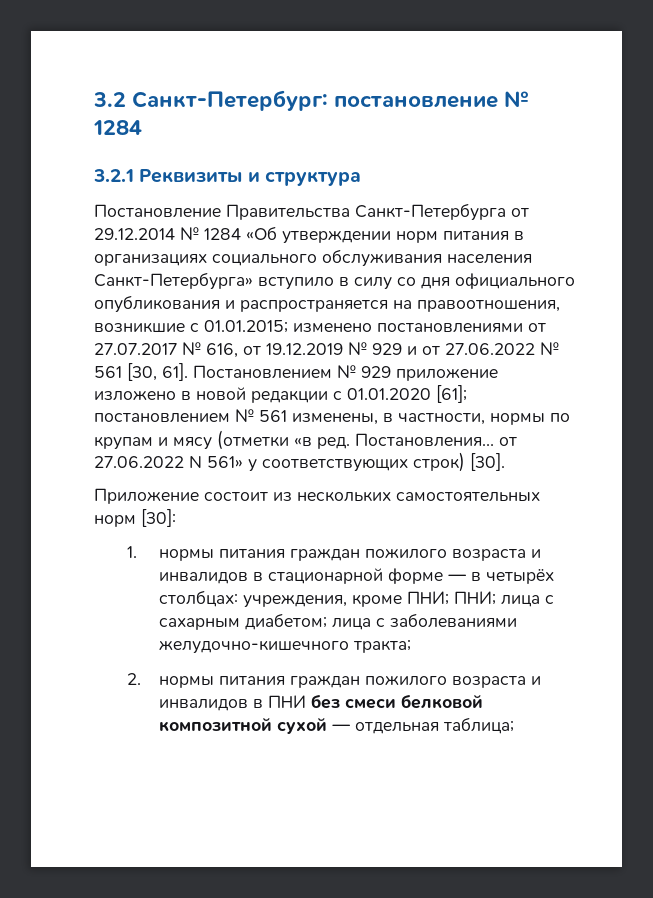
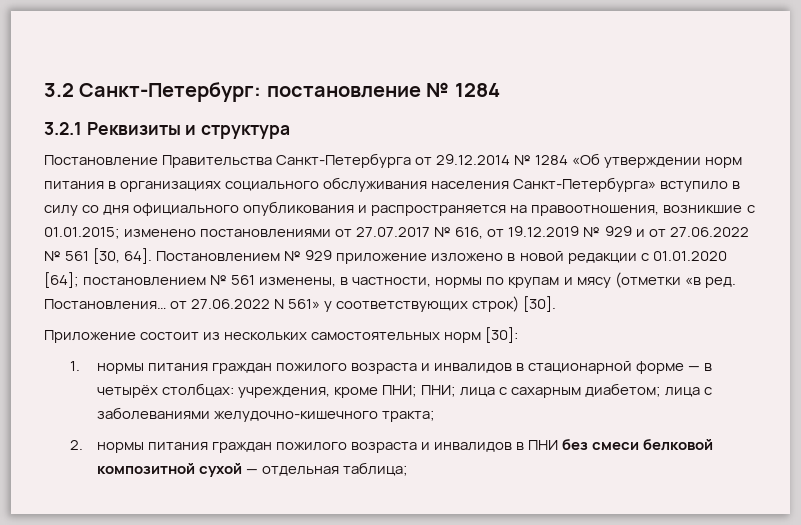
[162,363,188,381] 61]. -> [124,248,153,264] 64].
[436,385,467,403] [61]; -> [44,272,79,288] [64];

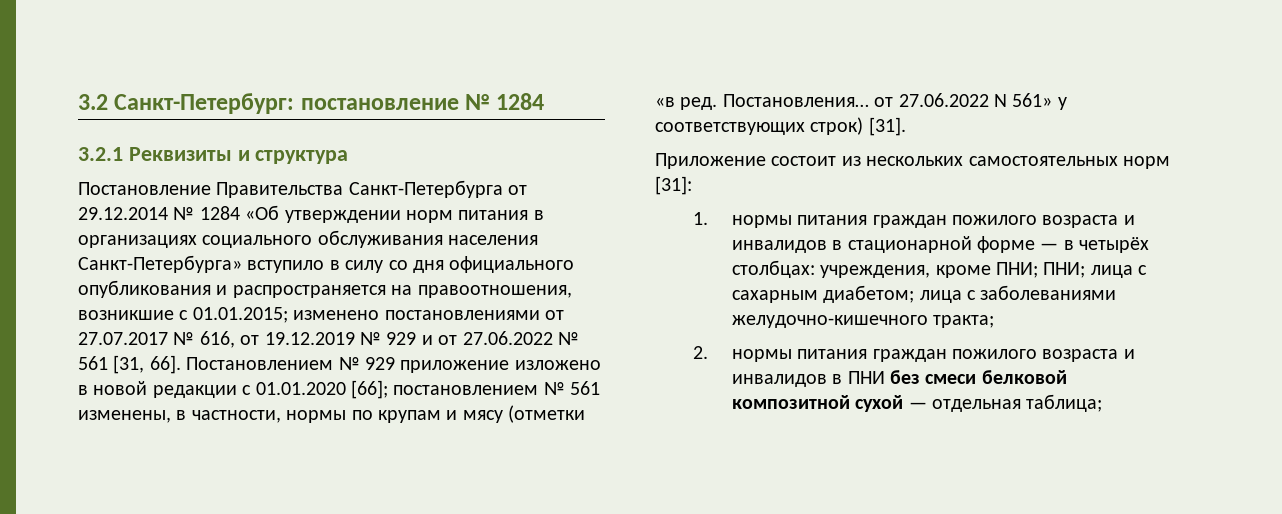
[93,248,153,264] [30, 64]. -> [113,355,181,374] [31, 66].
[44,272,79,288] [64]; -> [351,380,388,399] [66];
[523,296,557,312] [30]. -> [868,117,906,136] [31].
[485,327,519,343] [30]: -> [655,176,692,195] [31]:

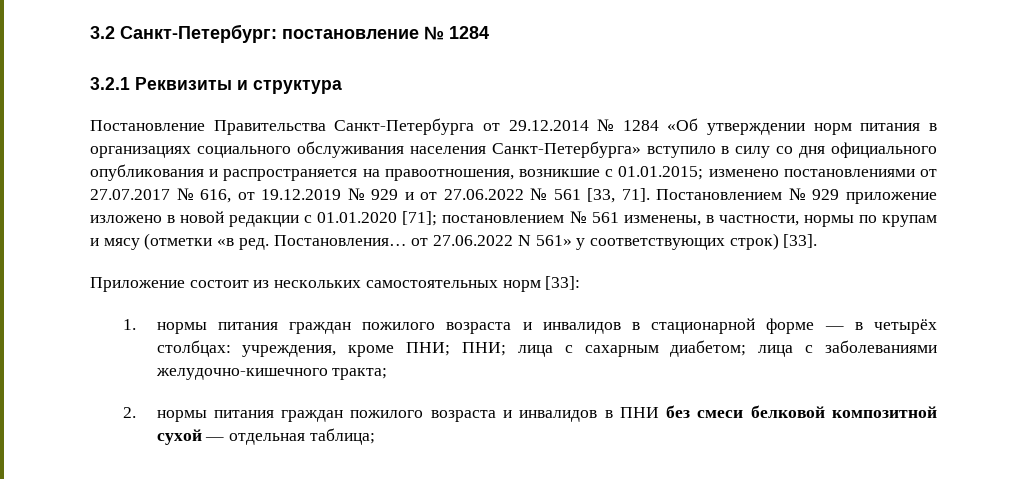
[113,355,181,374] [31, 66]. -> [587,188,650,203] [33, 71].
[351,380,388,399] [66]; -> [402,211,438,226] [71];
[868,117,906,136] [31]. -> [783,234,818,248] [33].
[655,176,692,195] [31]: -> [545,276,581,290] [33]:

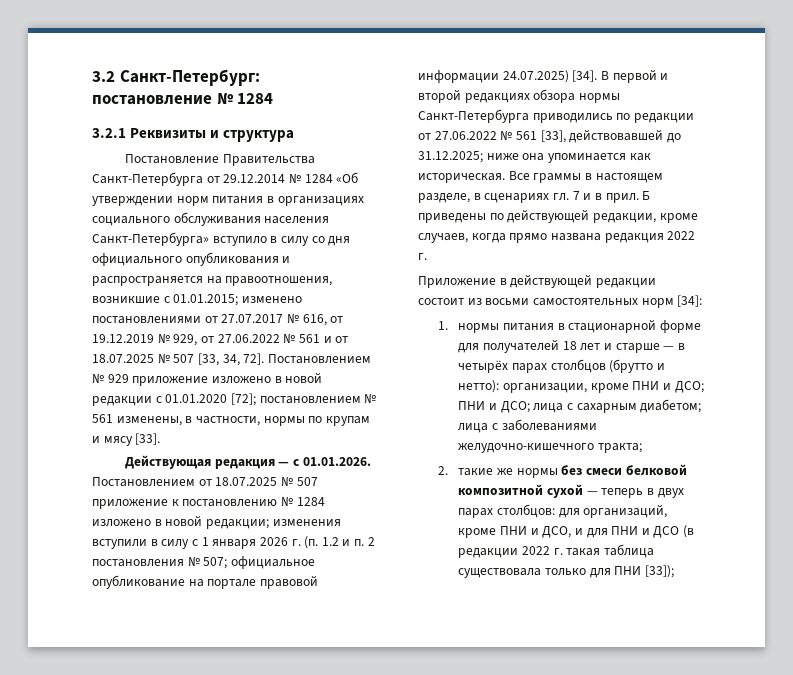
[371,188,650,203] 929 и от 27.06.2022 № 561 [33, 71]. -> [173,334,349,346] [92,353,265,366] 929, от 27.06.2022 № 561 и от 18.07.2025 № 507 [33, 34, 72].
[402,211,438,226] [71]; -> [230,393,256,406] [72];
[144,233,818,250] [90,277,185,292] (отметки «в ред. Постановления… от 27.06.2022 N 561» у соответствующих строк) [33]. // Приложение -> [135,433,161,445] [125,455,371,469] [92,477,318,487] [92,497,325,509] [92,515,341,529] [92,536,375,549] [92,556,315,569] [92,575,318,589] [418,69,669,83] [418,89,620,103] [418,109,694,123] [418,129,681,143] [418,151,651,163] [418,171,663,183] [418,191,651,203] [418,209,698,223] [418,231,696,243] [418,253,427,260] [418,274,656,288] [33]. // Действующая редакция — с 01.01.2026. Постановлением от 18.07.2025 № 507 приложение к постановлению № 1284 изложено в новой редакции; изменения вступили в силу с 1 января 2026 г. (п. 1.2 и п. 2 постановления № 507; официальное опубликование на портале правовой информации 24.07.2025) [34]. В первой и второй редакциях обзора нормы Санкт-Петербурга приводились по редакции от 27.06.2022 № 561 [33], действовавшей до 31.12.2025; ниже она упоминается как историческая. Все граммы в настоящем разделе, в сценариях гл. 7 и в прил. Б приведены по действующей редакции, кроме случаев, когда прямо названа редакция 2022 г. // Приложение в действующей редакции
[274,280,362,288] нескольких -> [485,298,530,305] восьми
[545,276,581,290] [33]: -> [677,295,703,307] [34]:
[288,318,937,334] [156,340,507,357] граждан пожилого возраста и инвалидов в стационарной форме — в четырёх столбцах: учреждения, кроме ПНИ; ПНИ; -> [557,319,701,333] [458,339,685,353] [458,359,665,373] [458,380,704,393] [458,401,530,413] в стационарной форме для получателей 18 лет и старше — в четырёх парах столбцов (брутто и нетто): организации, кроме ПНИ и ДСО; ПНИ и ДСО;
[156,407,659,422] нормы питания граждан пожилого возраста и инвалидов в ПНИ -> [458,468,558,478] такие же нормы
[229,428,375,445] отдельная таблица; -> [601,488,684,498] [458,504,668,518] [458,525,695,538] [458,544,654,558] [458,565,674,578] теперь в двух парах столбцов: для организаций, кроме ПНИ и ДСО, и для ПНИ и ДСО (в редакции 2022 г. такая таблица существовала только для ПНИ [33]);

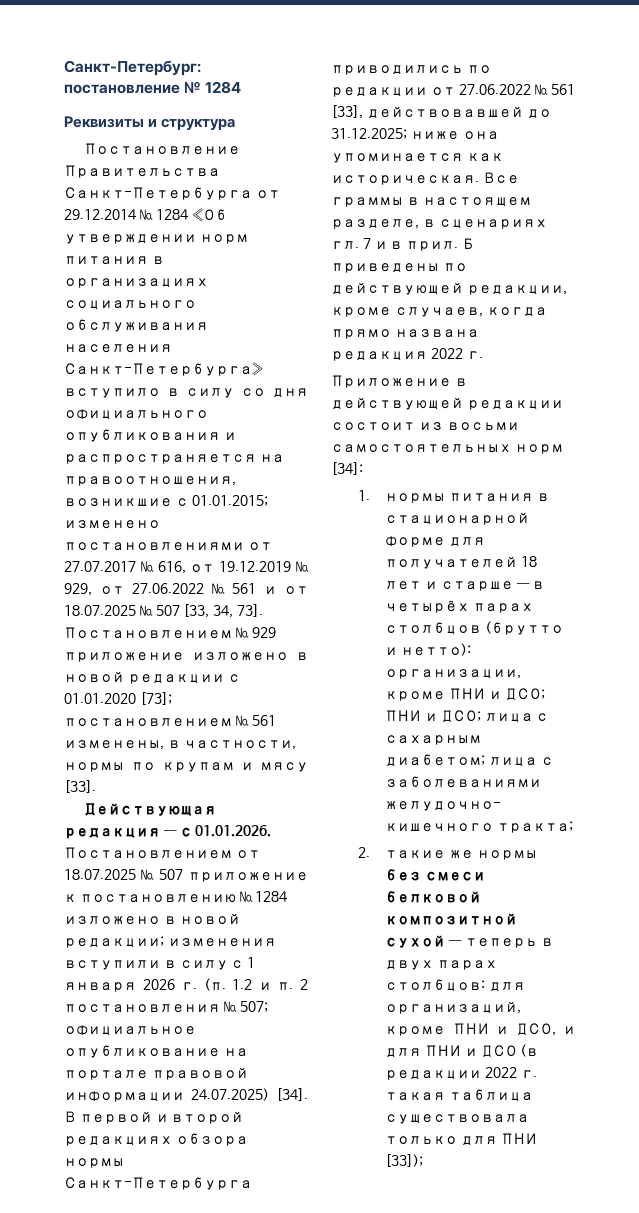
[92,71,115,82] 3.2 -> (64, 68) none
[92,128,126,138] 3.2.1 -> (242, 87) none
[243,353,265,365] 72]. -> [236,604,263,617] 73].
[230,393,256,406] [72]; -> [139,692,172,705] [73];

